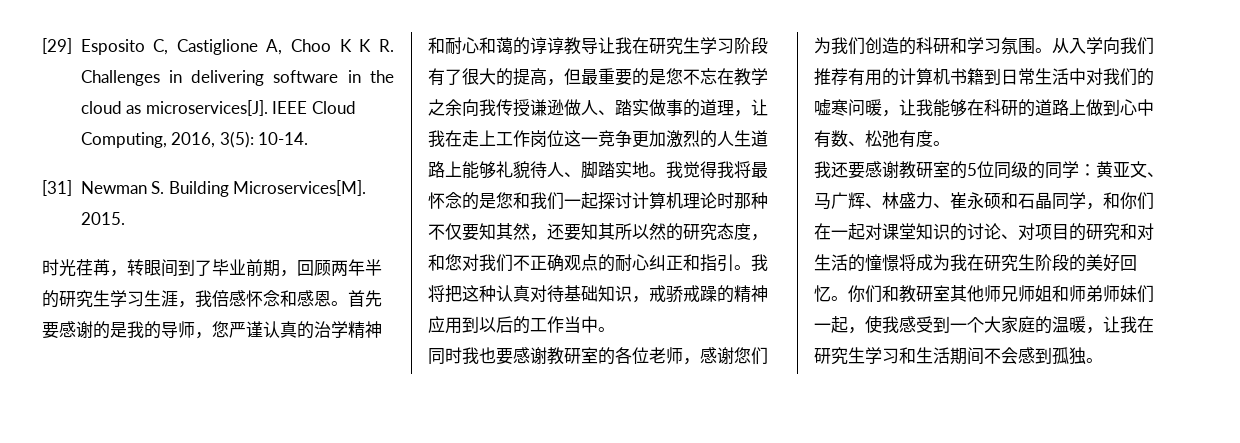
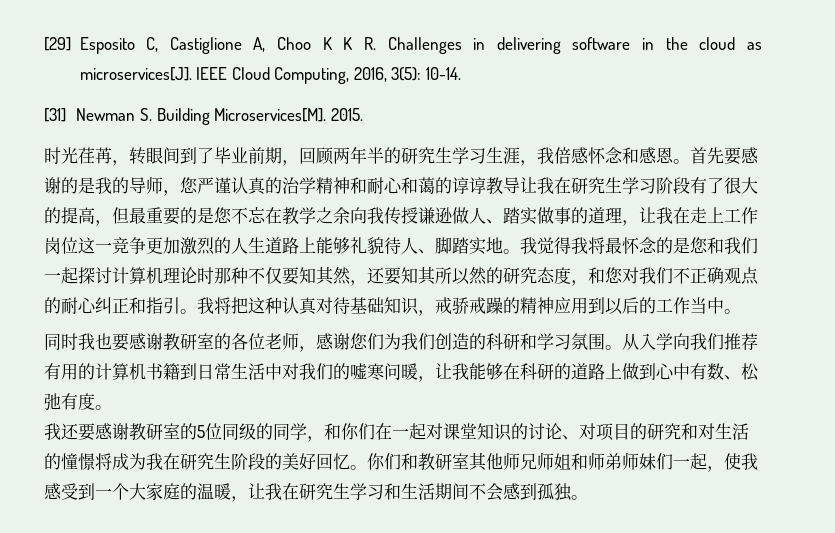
[1079,161,1164,178] [814,192,1086,210] ：黄亚文、马广辉、林盛力、崔永硕和石晶同学 -> (307, 431) none

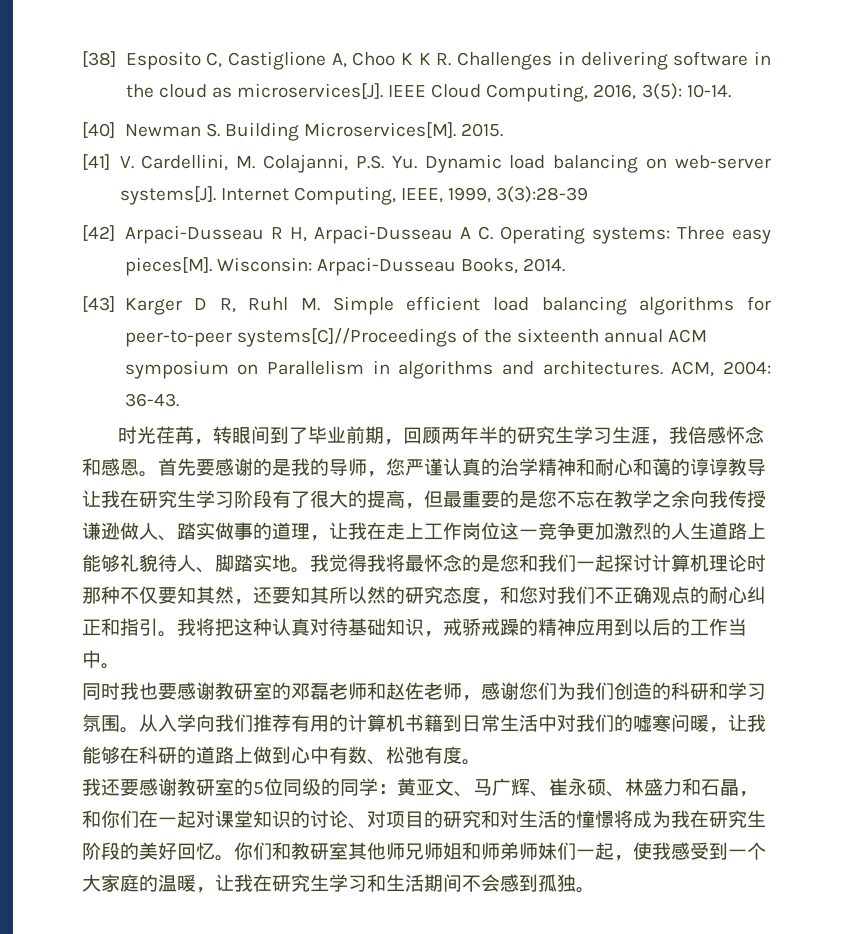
[44,37,71,51] [29] -> [82,51,116,67] [38]
[44,108,66,122] [31] -> [82,122,115,138] [40]
(363, 114) none -> [82,154,772,173] [119,186,589,205] [82,225,771,244] [124,257,566,276] [82,296,771,315] [124,328,708,347] [124,360,771,379] [124,393,179,407] // [41] V. Cardellini, M. Colajanni, P.S. Yu. Dynamic load balancing on web-server systems[J]. Internet Computing, IEEE, 1999, 3(3):28-39 // [42] Arpaci-Dusseau R H, Arpaci-Dusseau A C. Operating systems: Three easy pieces[M]. Wisconsin: Arpaci-Dusseau Books, 2014. // [43] Karger D R, Ruhl M. Simple efficient load balancing algorithms for peer-to-peer systems[C]//Proceedings of the sixteenth annual ACM symposium on Parallelism in algorithms and architectures. ACM, 2004: 36-43.
[231,333,265,350] 各位 -> [291,682,424,700] 邓磊老师和赵佐
(307, 431) none -> [378,778,739,797] ：黄亚文、马广辉、崔永硕、林盛力和石晶

